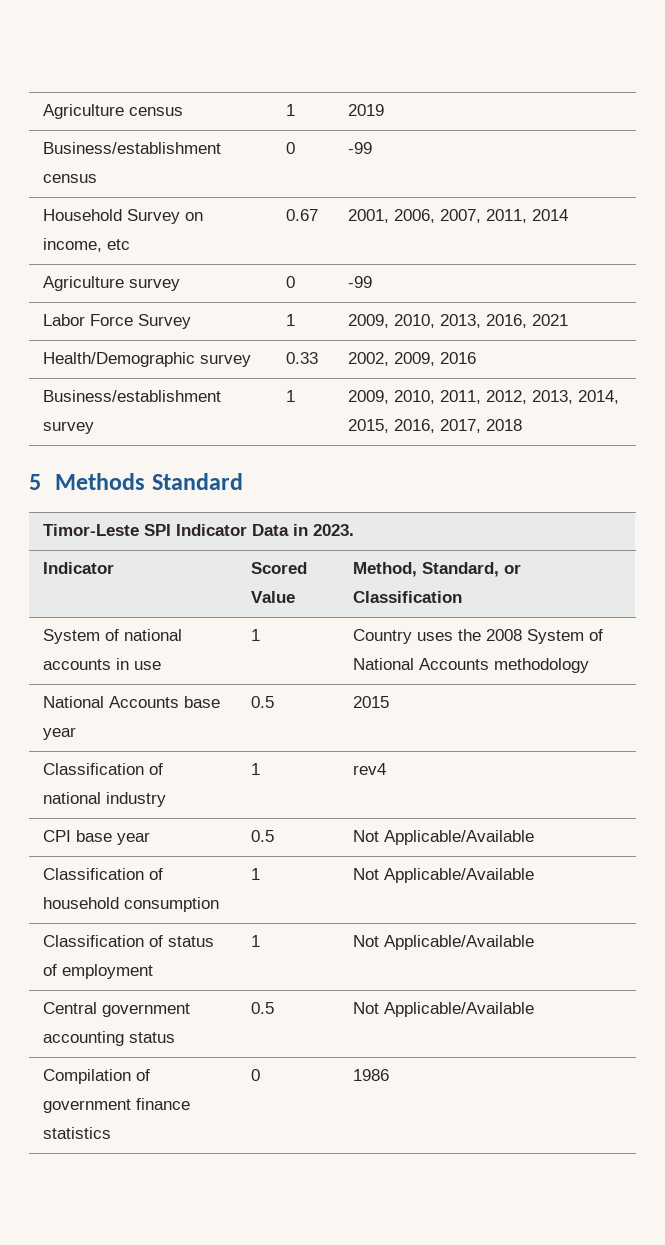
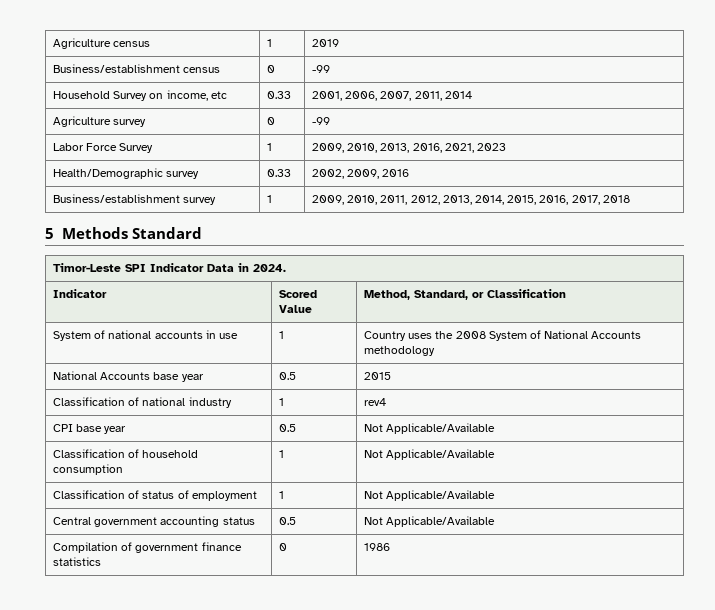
[286,209,319,221] 0.67 -> [266,91,291,99] 0.33
[532,314,569,326] 2021 -> [444,143,506,153] 2021, 2023
[313,524,355,536] 2023. -> [252,264,286,272] 2024.

